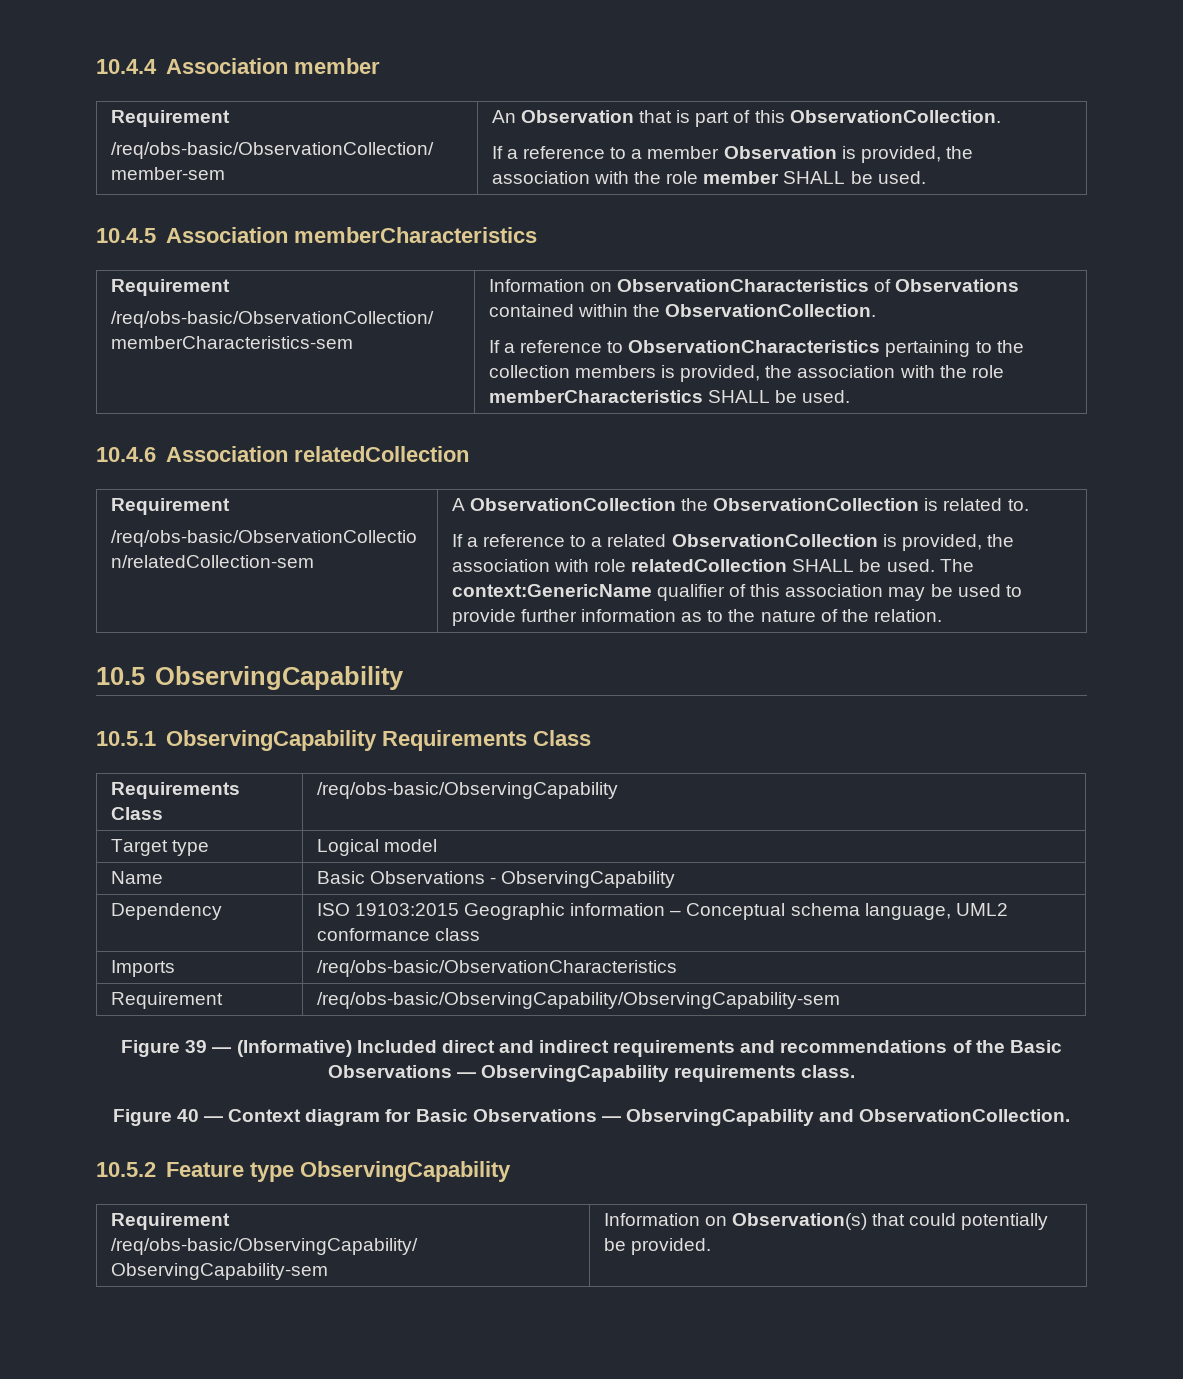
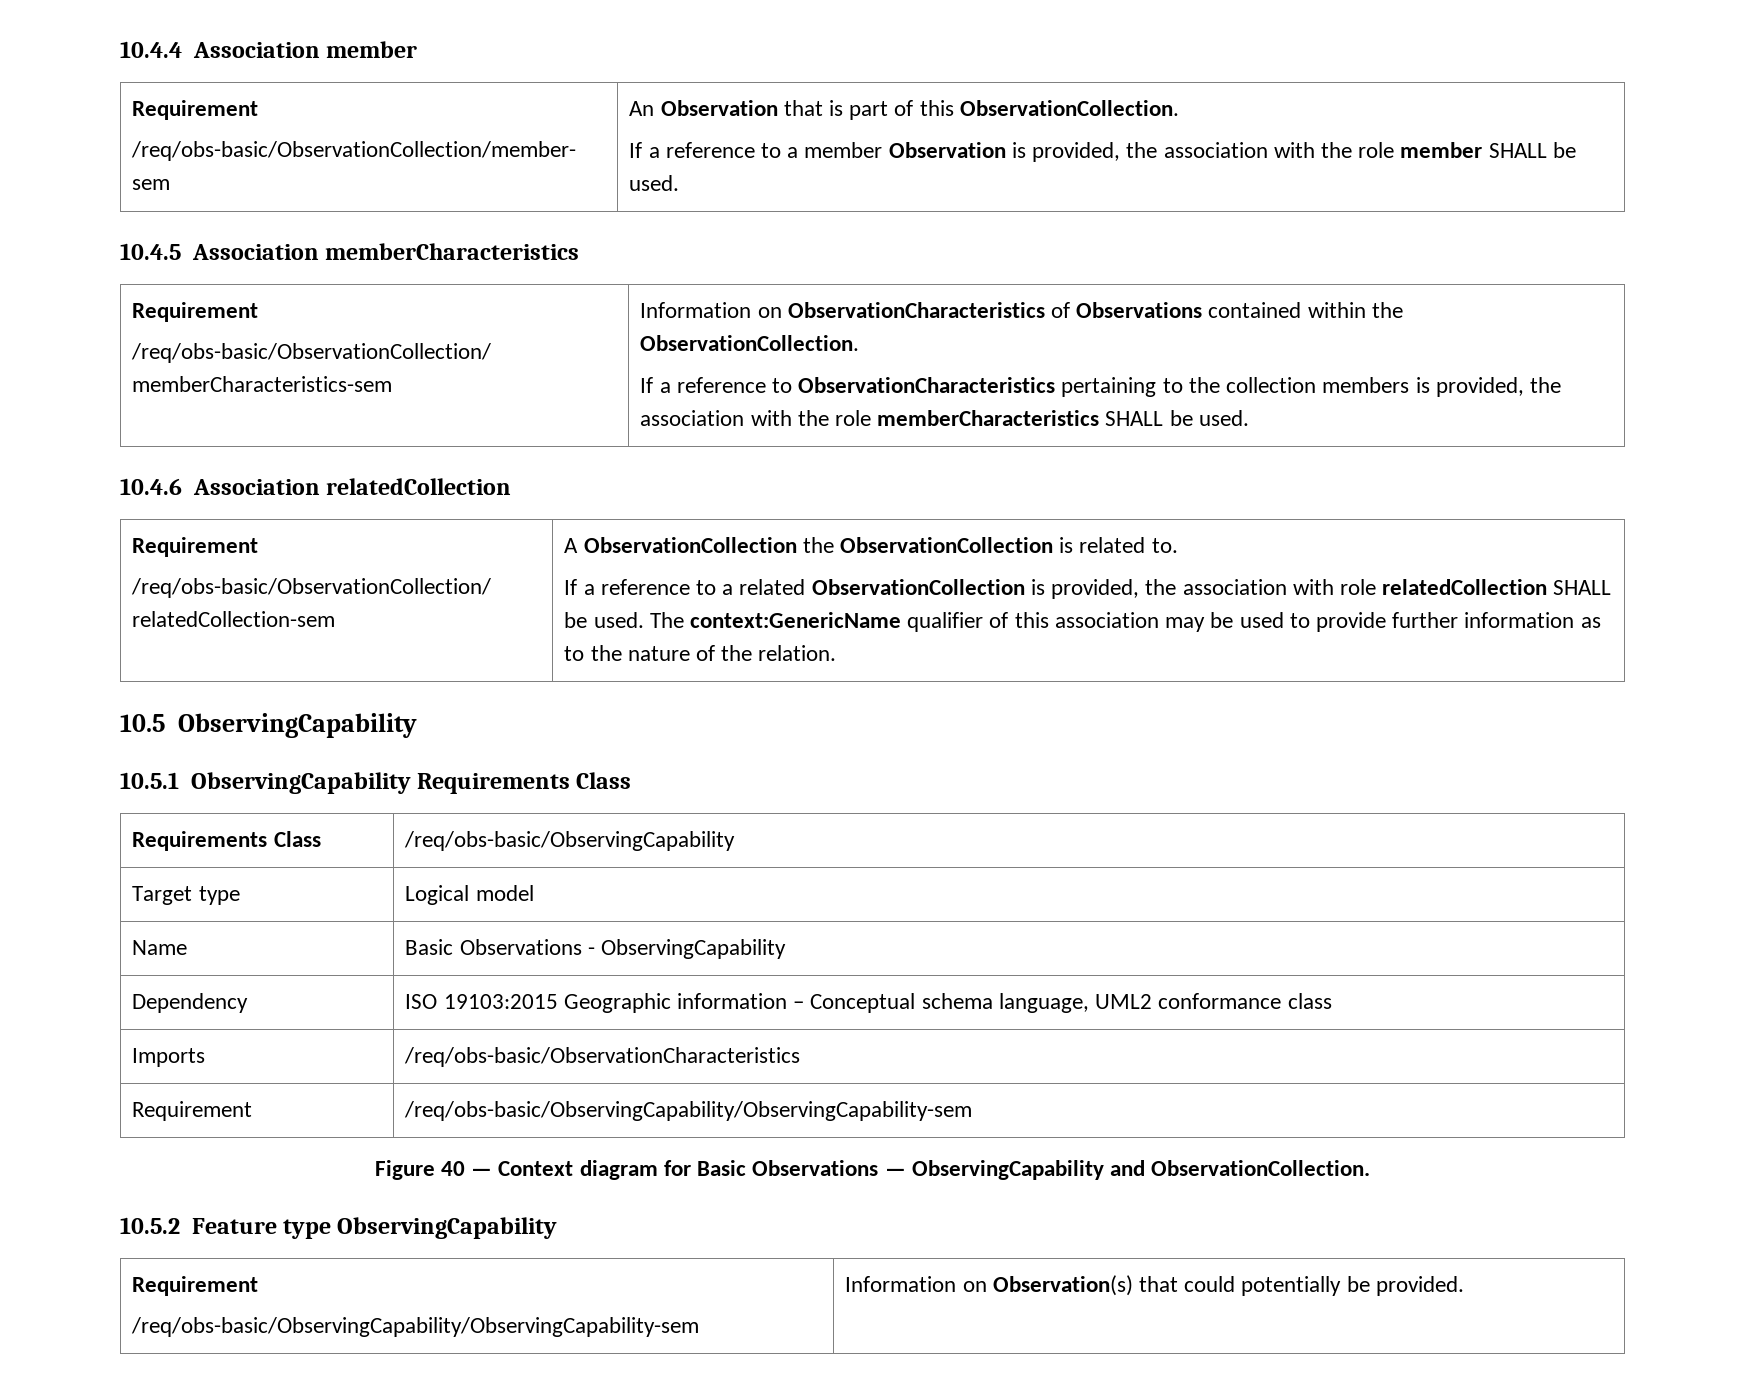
[121,1040,1062,1057] [327,1065,856,1082] // Figure 39 — (Informative) Included direct and indirect requirements and recommendations of the Basic Observations — ObservingCapability requirements class. -> (973, 1111) none

